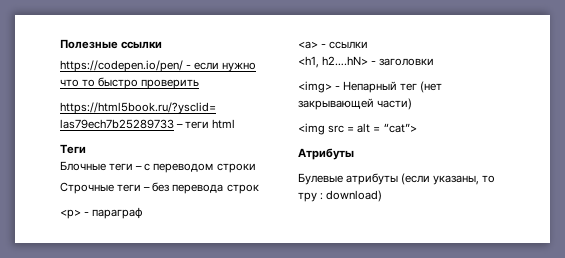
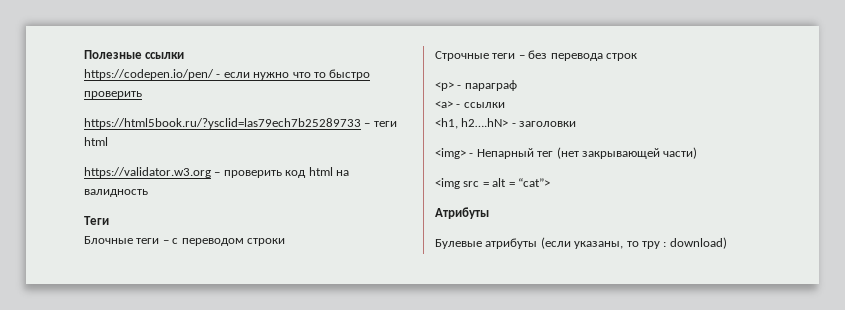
(236, 124) none -> [84,167,349,178] [84,189,148,197] // https://validator.w3.org – проверить код html на валидность

